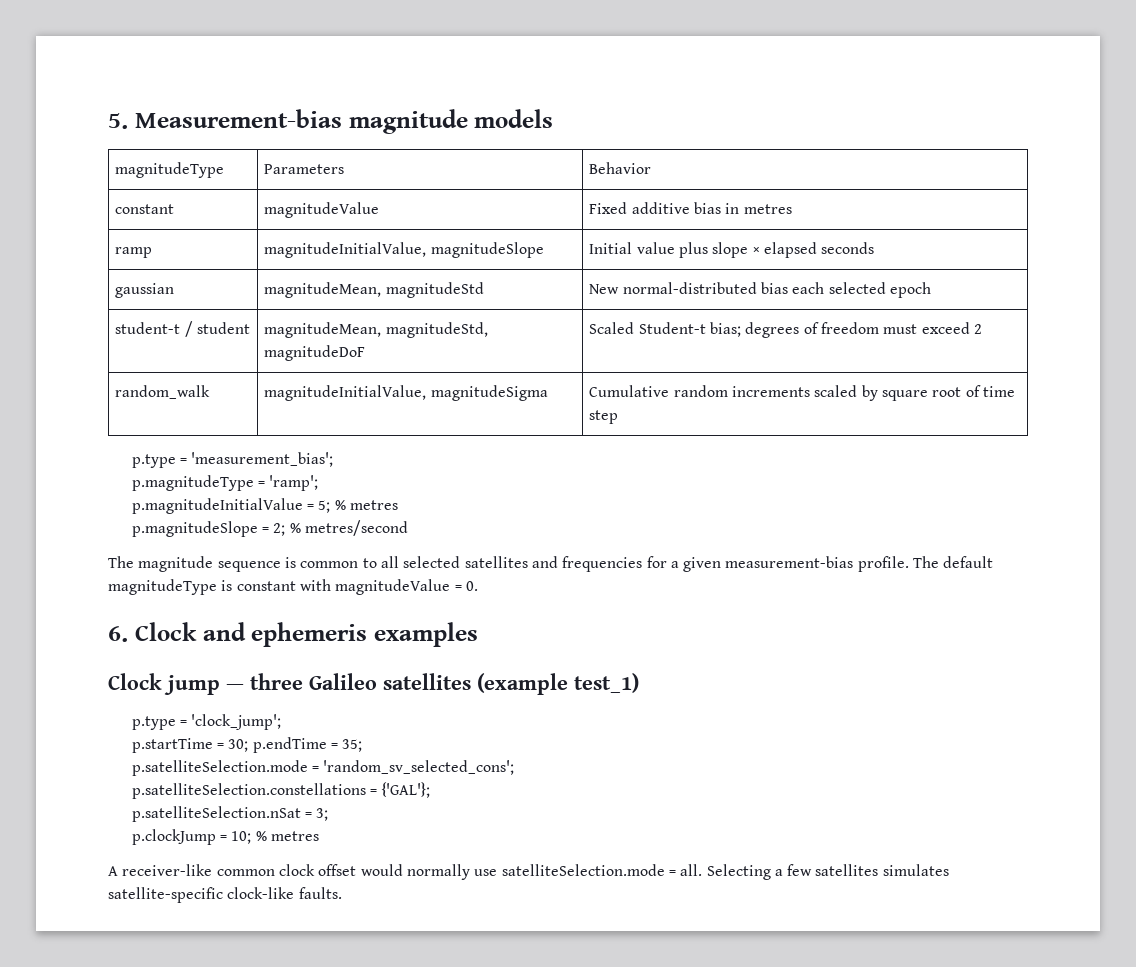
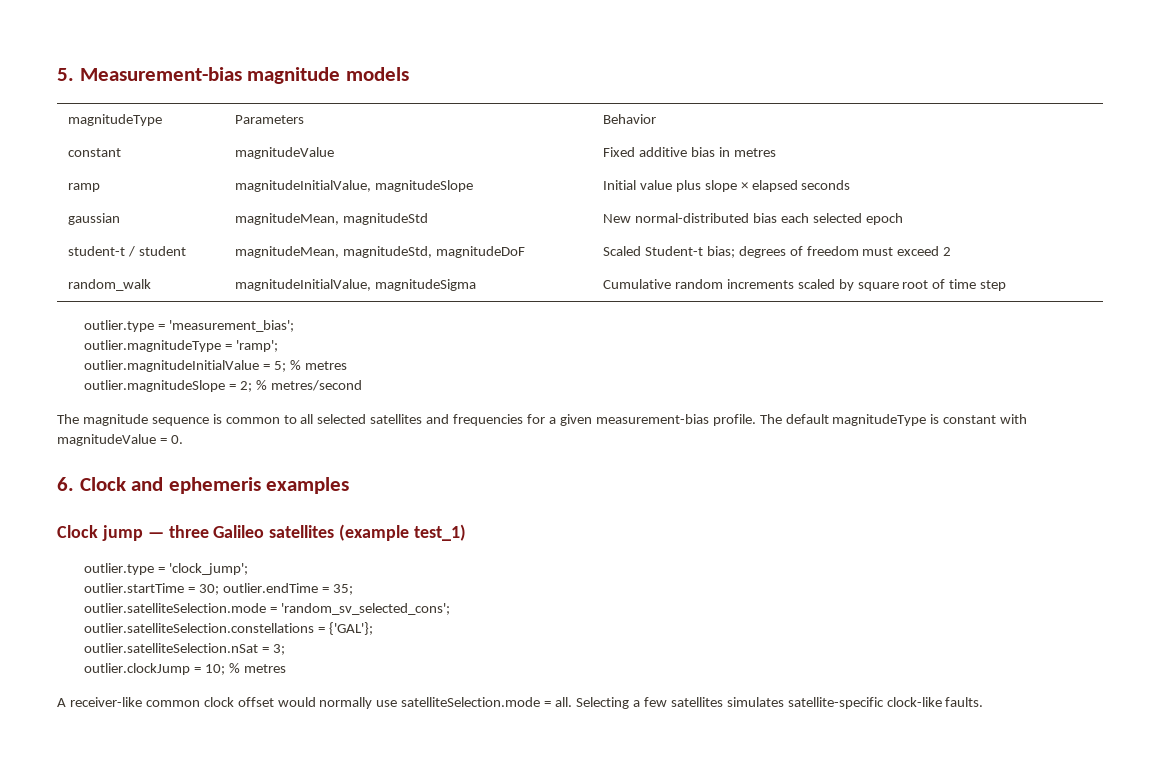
[131,454,176,468] p.type -> [84,320,155,332] outlier.type
[131,475,254,491] p.magnitudeType -> [84,340,222,352] outlier.magnitudeType
[131,498,303,514] p.magnitudeInitialValue -> [84,360,260,372] outlier.magnitudeInitialValue
[131,521,258,537] p.magnitudeSlope -> [84,380,226,392] outlier.magnitudeSlope
[131,716,176,730] p.type -> [84,563,155,575] outlier.type
[131,738,213,753] p.startTime -> [84,583,185,593] outlier.startTime
[252,737,327,753] p.endTime -> [222,583,318,593] outlier.endTime
[131,760,308,776] p.satelliteSelection.mode -> [84,603,267,613] outlier.satelliteSelection.mode
[131,783,366,799] p.satelliteSelection.constellations -> [84,623,315,633] outlier.satelliteSelection.constellations
[131,806,301,822] p.satelliteSelection.nSat -> [84,643,259,653] outlier.satelliteSelection.nSat
[131,829,216,845] p.clockJump -> [84,663,191,675] outlier.clockJump

